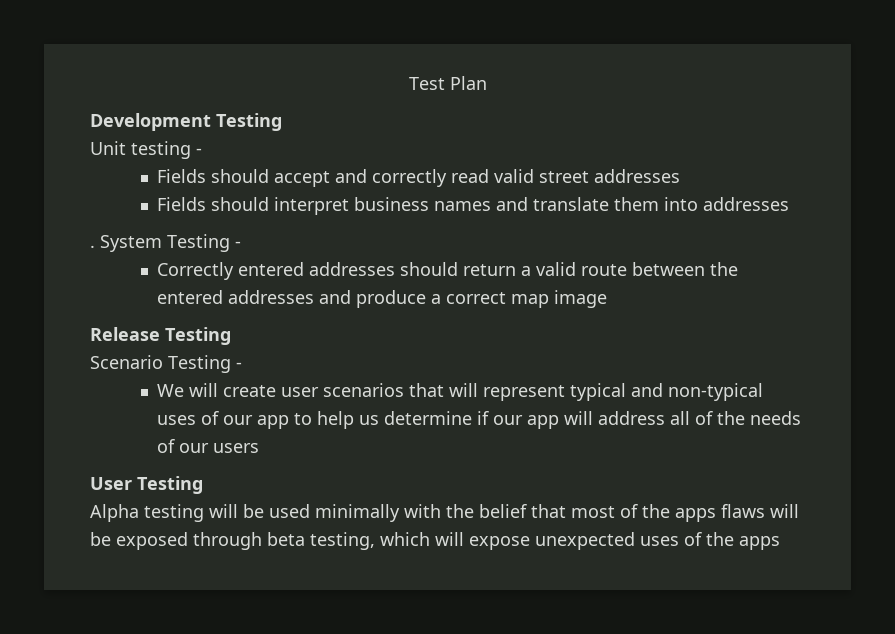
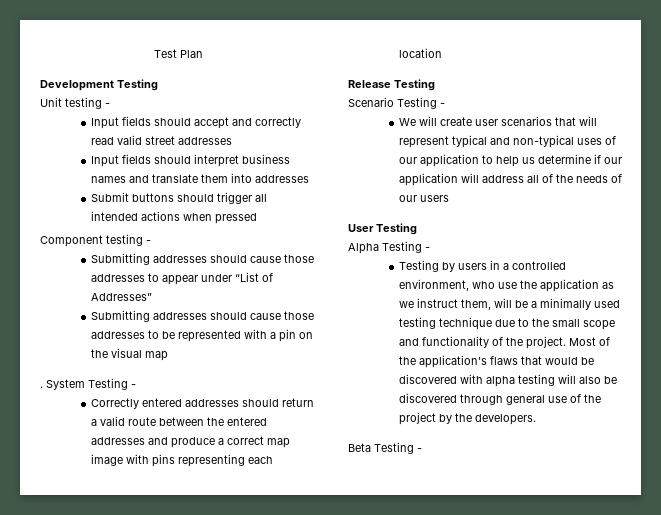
[156,169,206,183] Fields -> [91,116,152,129] Input fields
[156,197,206,211] Fields -> [91,154,152,167] Input fields
(789, 204) none -> [91,192,268,204] [91,211,258,224] [40,234,151,247] [91,253,315,265] [91,272,274,285] [91,293,153,301] [91,310,315,322] [91,329,314,342] [91,348,169,361] // Submit buttons should trigger all intended actions when pressed // Component testing - // Submitting addresses should cause those addresses to appear under “List of Addresses” // Submitting addresses should cause those addresses to be represented with a pin on the visual map
(607, 299) none -> [126,454,274,467] [399,48,443,58] with pins representing each location
[256,415,289,429] app -> [420,154,480,167] application
[526,415,559,429] app -> [399,173,459,186] application
[144,504,799,522] [90,532,780,550] testing will be used minimally with the belief that most of the apps flaws will be exposed through beta testing, which will expose unexpected uses of the apps -> [382,241,430,253] [399,260,567,272] [399,279,615,292] [399,298,621,310] [399,317,616,330] [399,336,611,349] [399,355,595,368] [399,374,618,387] [399,393,602,405] [399,412,537,425] [348,442,422,454] Testing - // Testing by users in a controlled environment, who use the application as we instruct them, will be a minimally used testing technique due to the small scope and functionality of the project. Most of the application's flaws that would be discovered with alpha testing will also be discovered through general use of the project by the developers. // Beta Testing -

